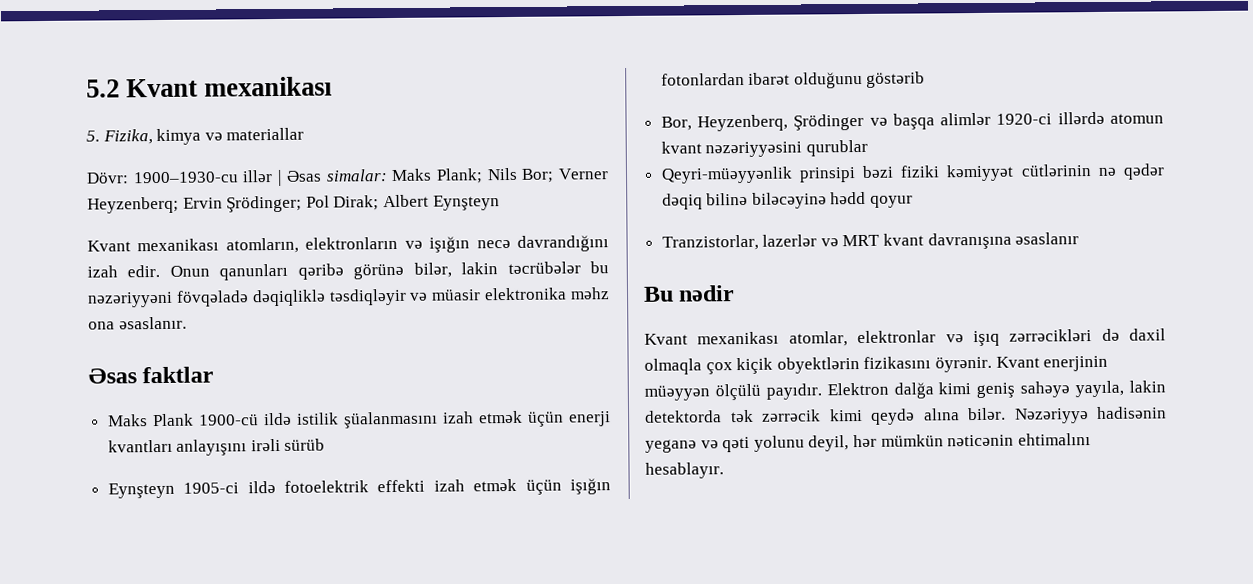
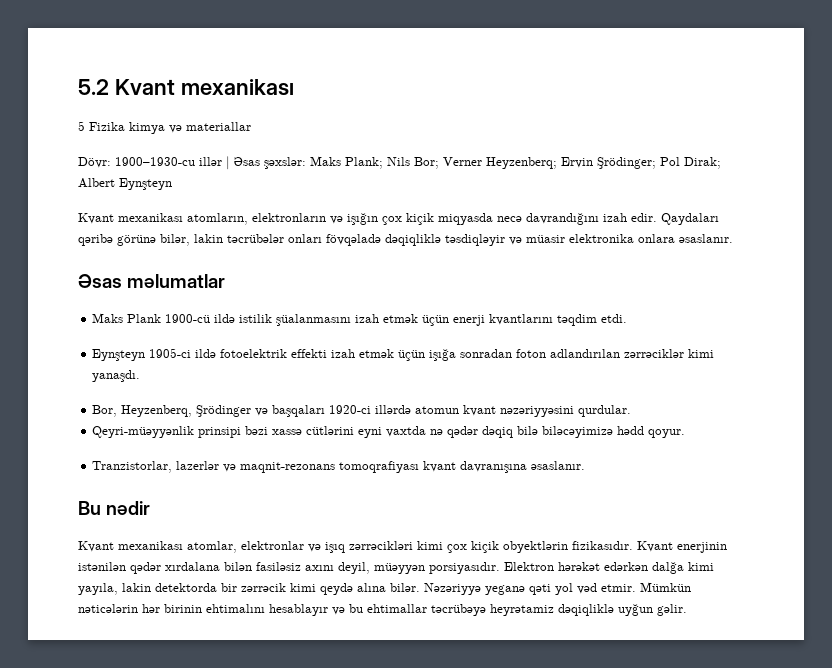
[86,129,153,145] 5. Fizika, -> [78,121,125,131] 5 Fizika
[325,169,388,182] simalar: -> [264,157,306,169] şəxslər:
(471, 244) none -> [382,213,493,225] çox kiçik miqyasda
[169,263,289,281] Onun qanunları -> [661,213,719,225] Qaydaları
[590,261,609,274] [87,291,173,308] bu nəzəriyyəni -> [288,234,322,243] onları
[569,287,610,300] [88,321,115,330] məhz ona -> [638,234,675,243] onlara
[142,366,215,384] faktlar -> [127,274,226,288] məlumatlar
[107,438,326,456] kvantları anlayışını irəli sürüb -> [489,314,628,326] kvantlarını təqdim etdi.
[570,478,612,495] [660,71,926,89] işığın fotonlardan ibarət olduğunu göstərib -> [429,349,715,361] [92,370,141,382] işığa sonradan foton adlandırılan zərrəciklər kimi yanaşdı.
[892,112,992,130] başqa alimlər -> [272,405,326,417] başqaları
[805,139,868,157] qurublar -> [578,405,632,417] qurdular.
[900,163,1165,182] [661,191,914,210] fiziki kəmiyyət cütlərinin nə qədər dəqiq bilinə biləcəyinə hədd qoyur -> [272,426,686,438] xassə cütlərini eyni vaxtda nə qədər dəqiq bilə biləcəyimizə hədd qoyur.
[842,234,881,247] MRT -> [240,461,420,473] maqnit-rezonans tomoqrafiyası
[1015,232,1080,245] əsaslanır -> [531,461,586,470] əsaslanır.
[1101,328,1166,341] [644,355,1109,375] [644,381,1071,401] də daxil olmaqla çox kiçik obyektlərin fizikasını öyrənir. Kvant enerjinin müəyyən ölçülü payıdır. Elektron dalğa kimi geniş sahəyə -> [417,541,727,553] [78,562,714,574] kimi çox kiçik obyektlərin fizikasıdır. Kvant enerjinin istənilən qədər xırdalana bilən fasiləsiz axını deyil, müəyyən porsiyasıdır. Elektron hərəkət edərkən dalğa kimi
[730,409,754,423] tək -> [221,583,237,592] bir
[1097,406,1167,419] [645,433,1091,453] [645,462,724,479] hadisənin yeganə və qəti yolunu deyil, hər mümkün nəticənin ehtimalını hesablayır. -> [485,582,691,595] [78,604,687,616] yeganə qəti yol vəd etmir. Mümkün nəticələrin hər birinin ehtimalını hesablayır və bu ehtimallar təcrübəyə heyrətamiz dəqiqliklə uyğun gəlir.

